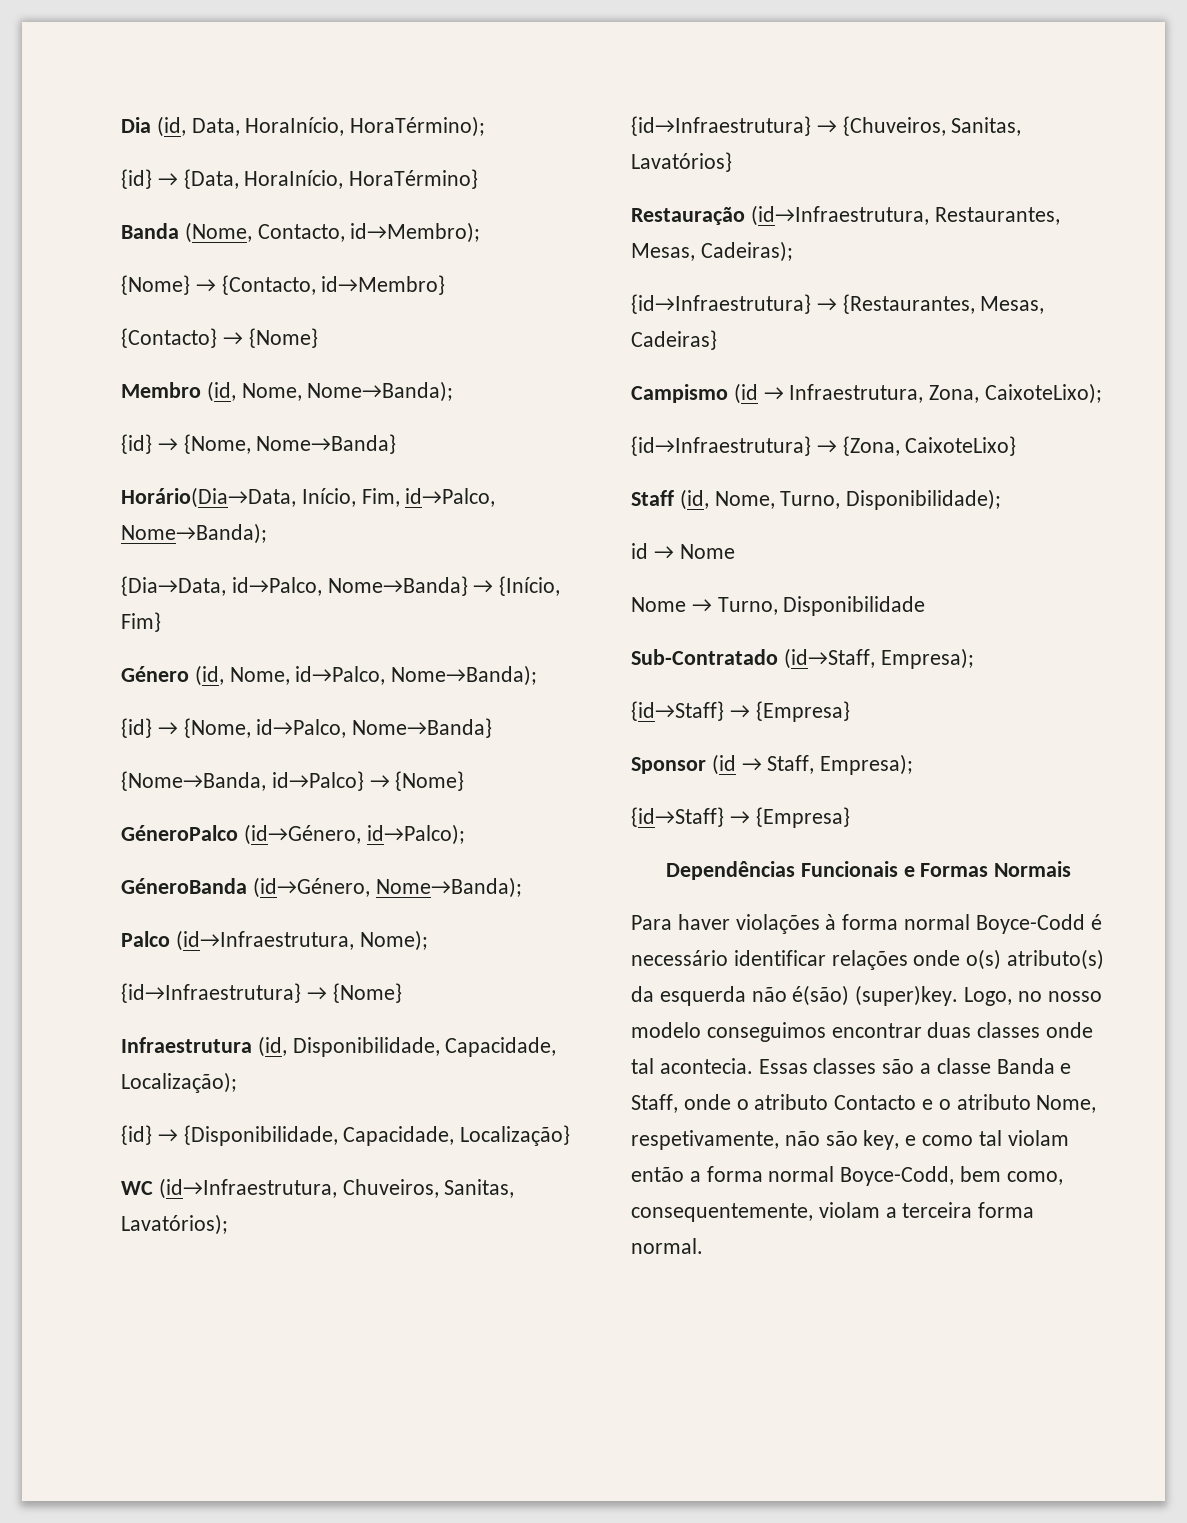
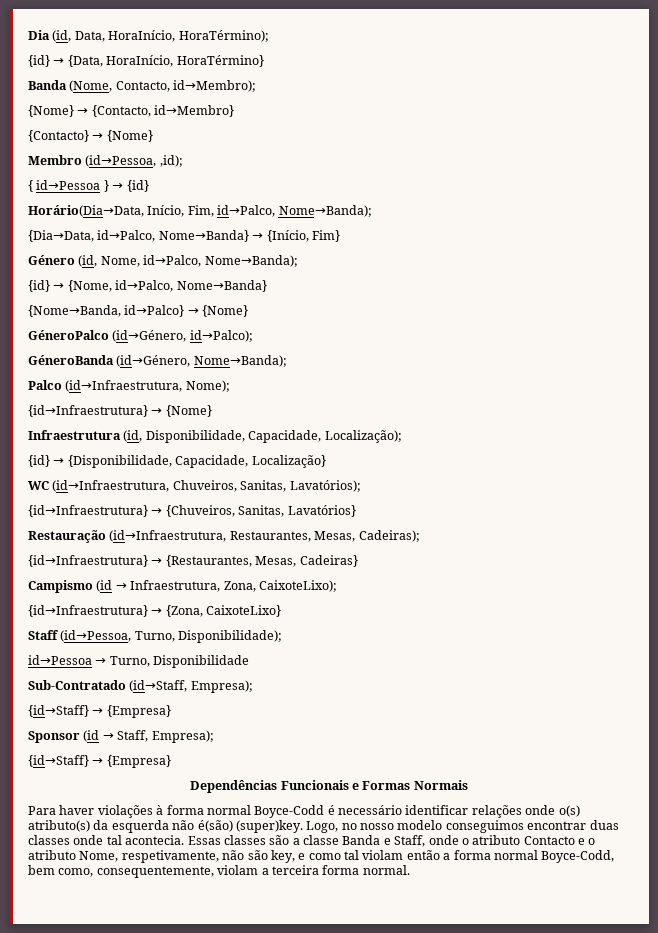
[206,381,454,402] [121,434,397,454] (id, Nome, Nome→Banda); // {id} → {Nome, Nome→Banda} -> [85,155,183,167] [28,180,149,192] (id→Pessoa, ,id); // { id→Pessoa } → {id}
[679,489,775,510] (id, Nome, -> [60,630,132,642] (id→Pessoa,
[631,543,735,559] [631,597,686,612] id → Nome // Nome -> [28,655,92,665] id→Pessoa

